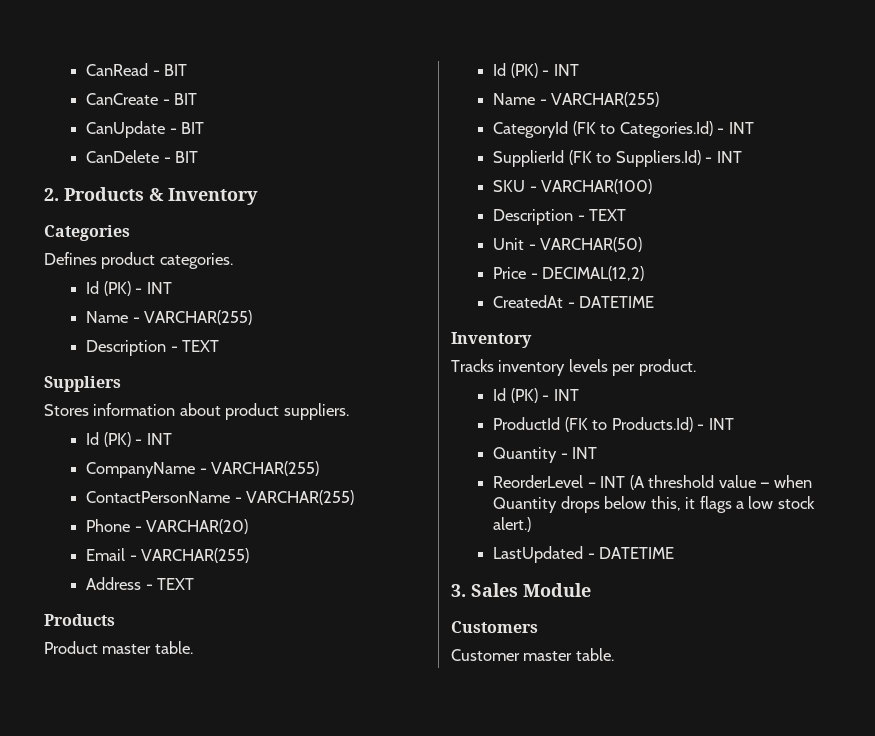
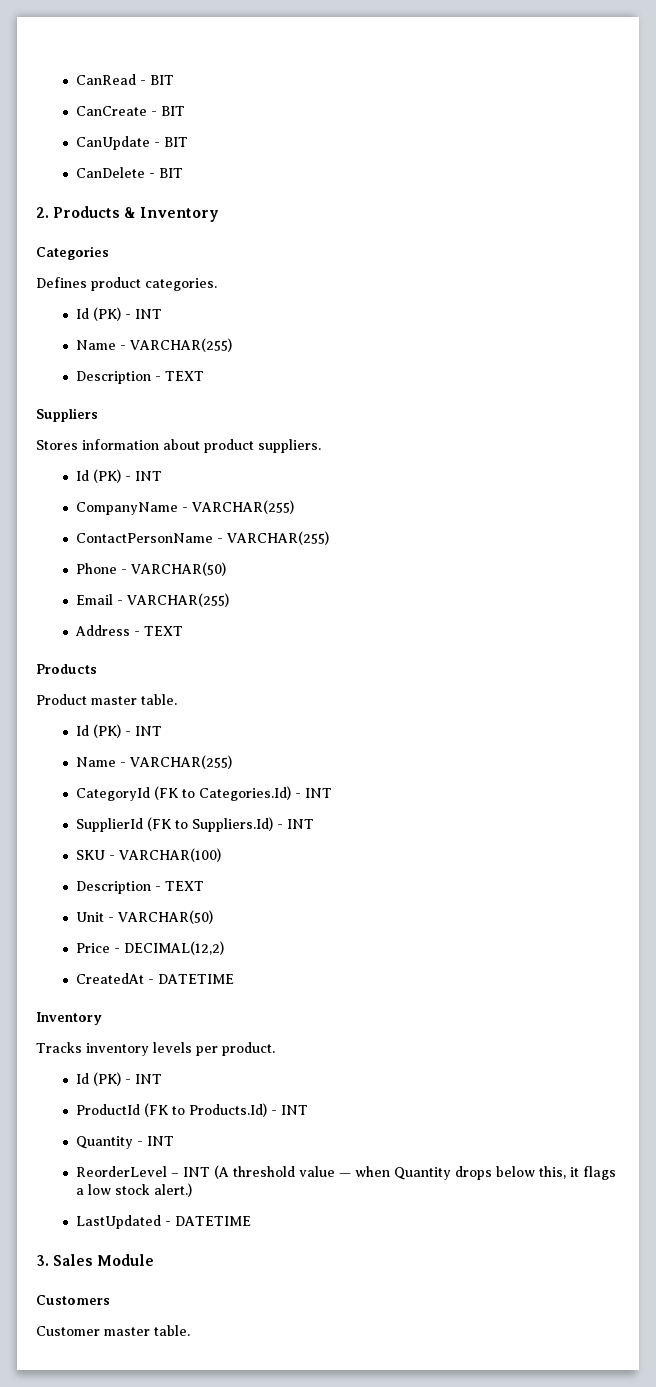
[146,519,249,534] VARCHAR(20) -> [130,562,226,576] VARCHAR(50)

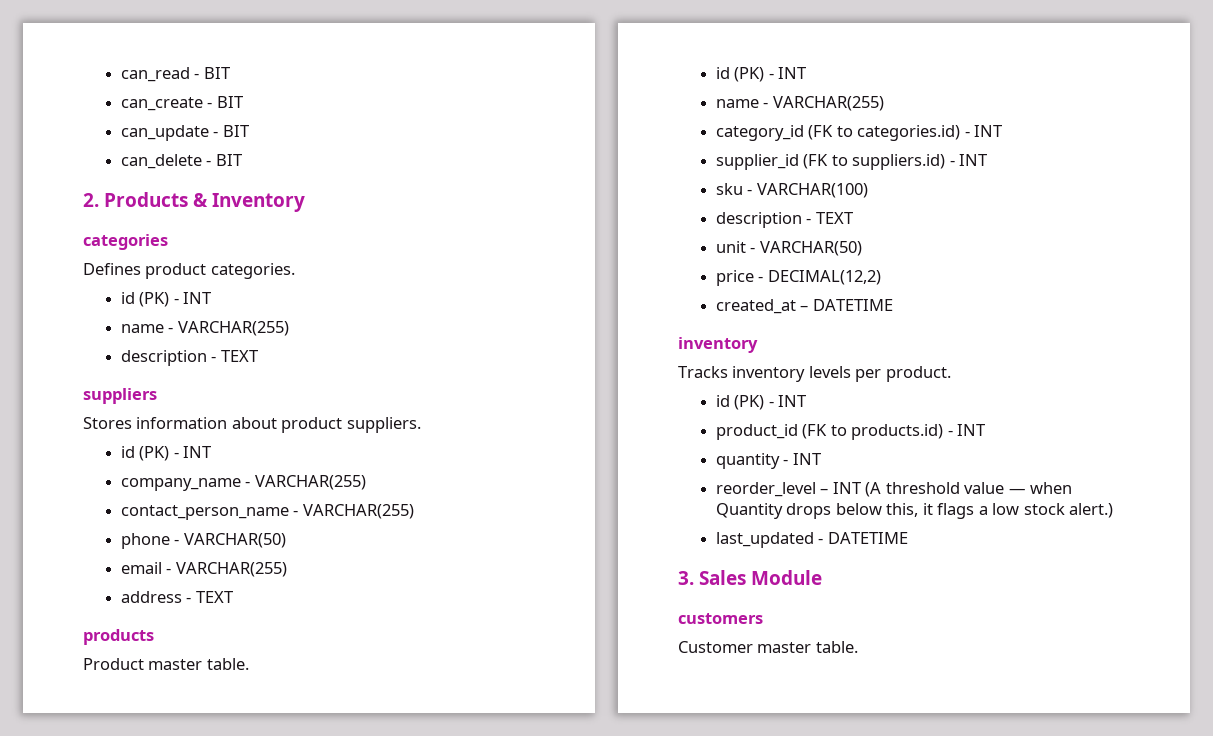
[75,74,174,85] [75,106,185,116] [75,136,188,150] [75,167,145,178] CanRead - BIT // CanCreate - BIT // CanUpdate - BIT // CanDelete -> [120,67,230,82] [120,96,243,111] [120,125,249,141] [120,154,202,169] can_read - BIT // can_create - BIT // can_update - BIT // can_delete
[36,246,109,260] Categories -> [83,234,168,250] categories
[75,307,162,321] [75,338,232,352] [75,371,204,384] [36,408,98,422] Id (PK) - INT // Name - VARCHAR(255) // Description - TEXT // Suppliers -> [120,292,212,307] [120,321,289,336] [120,350,258,366] [83,388,157,404] id (PK) - INT // name - VARCHAR(255) // description - TEXT // suppliers
[75,469,162,483] [75,500,294,515] [75,531,329,545] [75,562,226,576] [75,593,229,607] [74,625,183,636] [36,664,97,674] Id (PK) - INT // CompanyName - VARCHAR(255) // ContactPersonName - VARCHAR(255) // Phone - VARCHAR(50) // Email - VARCHAR(255) // Address - TEXT // Products -> [120,446,212,461] [120,475,366,491] [120,504,414,520] [120,533,286,549] [120,562,287,577] [120,591,233,603] [83,629,154,645] id (PK) - INT // company_name - VARCHAR(255) // contact_person_name - VARCHAR(255) // phone - VARCHAR(50) // email - VARCHAR(255) // address - TEXT // products
[75,724,162,738] [75,755,232,769] [75,786,332,801] [75,817,314,832] [75,850,105,860] Id (PK) - INT // Name - VARCHAR(255) // CategoryId (FK to Categories.Id) - INT // SupplierId (FK to Suppliers.Id) - INT // SKU -> [715,67,807,82] [715,96,884,111] [715,125,1003,141] [715,154,988,170] [715,183,743,195] id (PK) - INT // name - VARCHAR(255) // category_id (FK to categories.id) - INT // supplier_id (FK to suppliers.id) - INT // sku
[75,881,204,894] [75,910,213,924] [75,943,110,953] Description - TEXT // Unit - VARCHAR(50) // Price -> [715,212,853,228] [715,241,862,256] [715,270,754,286] description - TEXT // unit - VARCHAR(50) // price
[75,973,234,984] [36,1012,102,1025] CreatedAt - DATETIME // Inventory -> [715,299,893,314] [678,337,758,353] created_at – DATETIME // inventory
[75,1072,162,1086] [75,1103,308,1117] [75,1136,174,1149] [75,1166,167,1177] Id (PK) - INT // ProductId (FK to Products.Id) - INT // Quantity - INT // ReorderLevel -> [715,395,807,410] [715,424,986,440] [715,453,821,469] [715,482,816,497] id (PK) - INT // product_id (FK to products.id) - INT // quantity - INT // reorder_level
[75,1215,161,1229] LastUpdated -> [715,532,814,548] last_updated
[36,1295,110,1305] Customers -> [678,613,763,624] customers

